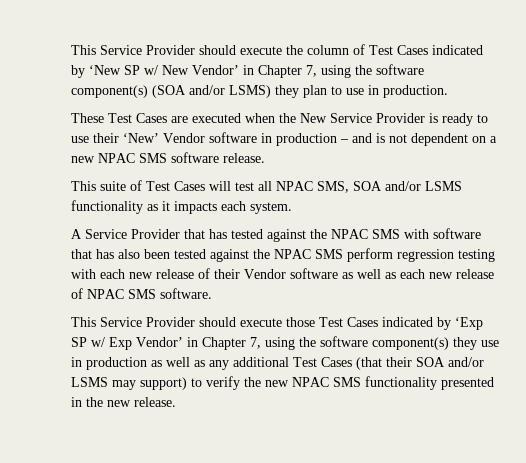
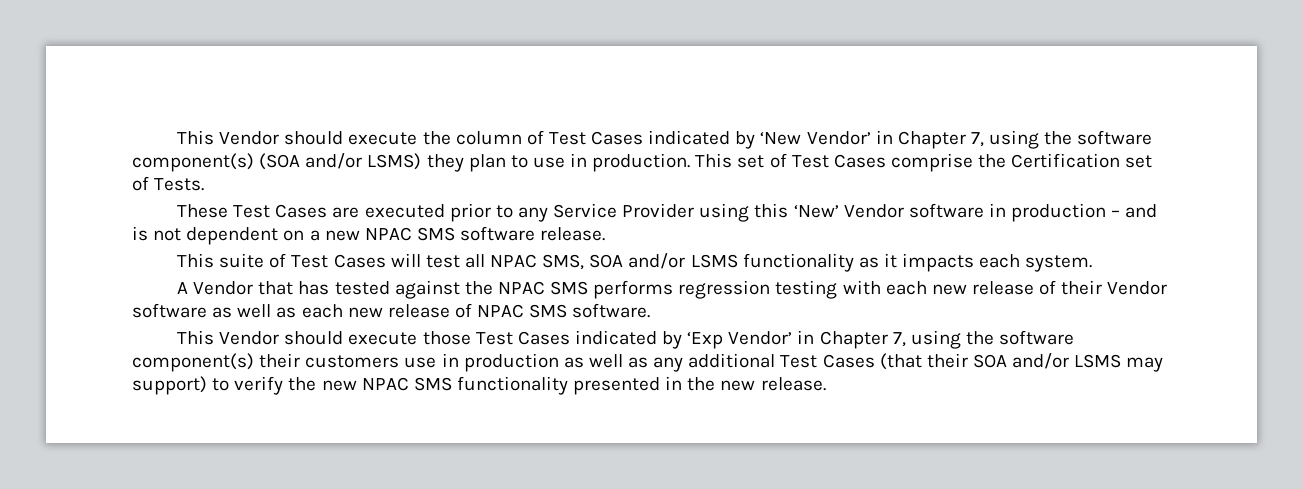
[71,45,195,55] This Service Provider -> [177,130,280,145] This Vendor
[124,65,189,75] SP w/ New -> (802, 138) none
(448, 91) none -> [695,153,1153,172] [132,176,205,191] This set of Test Cases comprise the Certification set of Tests.
[245,113,488,126] [71,133,119,143] when the New Service Provider is ready to use their -> [449,203,789,222] prior to any Service Provider using this
[85,229,180,239] Service Provider -> [193,281,254,295] Vendor
[404,228,481,239] [71,248,393,262] with software that has also been tested against the NPAC SMS perform -> [593,280,674,299] performs
[100,317,195,327] Service Provider -> [219,331,280,345] Vendor
[71,336,477,350] SP w/ Exp Vendor’ in Chapter 7, using the software component(s) they -> [728,330,1075,349] [132,353,400,372] Vendor’ in Chapter 7, using the software component(s) their customers

